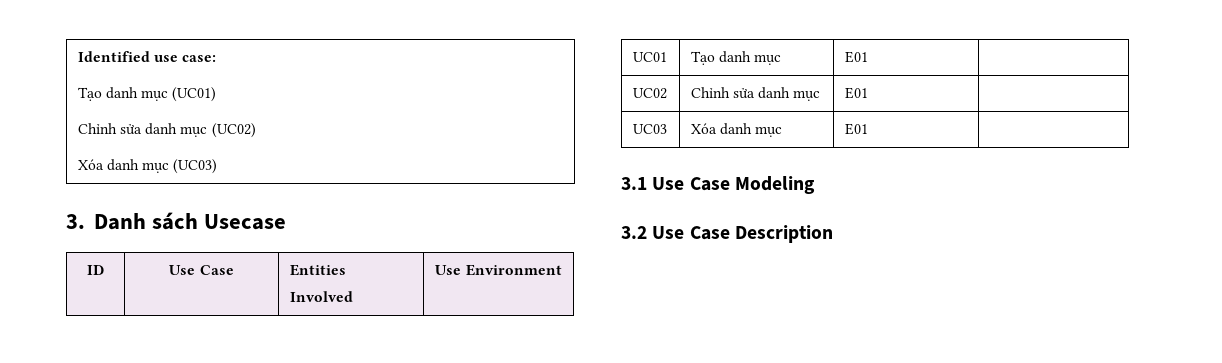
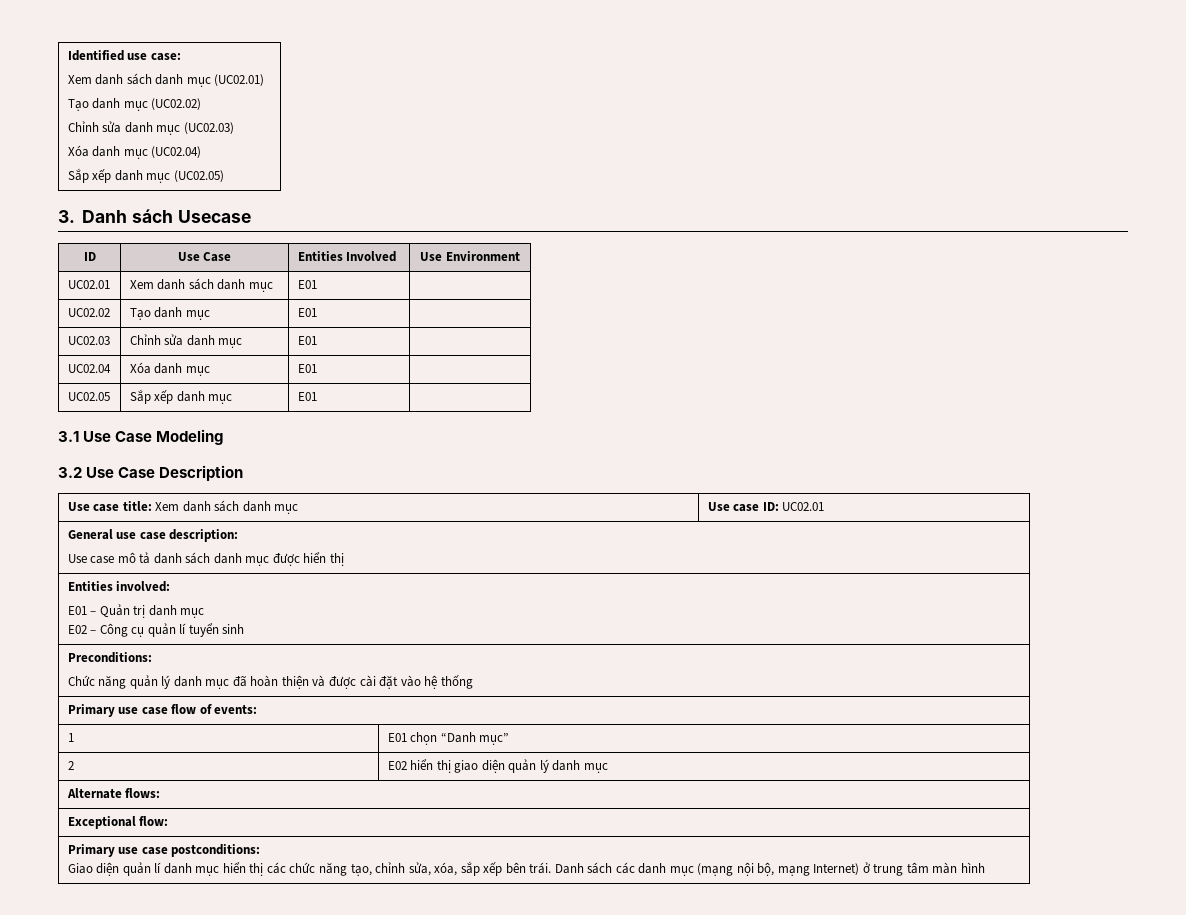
[77,87,217,102] [77,123,256,138] [77,159,218,174] // Tạo danh mục (UC01) // Chỉnh sửa danh mục (UC02) // Xóa danh mục (UC03) -> [67,73,265,87] [67,98,202,111] [67,121,234,135] [67,145,202,159] [67,168,224,183] // Xem danh sách danh mục (UC02.01) // Tạo danh mục (UC02.02) // Chỉnh sửa danh mục (UC02.03) // Xóa danh mục (UC02.04) // Sắp xếp danh mục (UC02.05)
[632,52,667,62] UC01 -> [67,280,110,289] [129,278,273,292] [297,280,317,289] [67,308,110,317] UC02.01 | Xem danh sách danh mục | E01 | // UC02.02
[632,88,667,99] UC02 -> [67,336,110,345] UC02.03
[632,124,667,134] UC03 -> [67,364,111,373] UC02.04
(868, 129) none -> [67,392,110,401] [129,389,233,404] [297,392,317,401] // UC02.05 | Sắp xếp danh mục | E01 |
(833, 234) none -> [67,500,299,514] [707,502,825,512] [67,529,239,542] [67,552,344,566] [67,581,171,592] [67,604,205,618] [67,623,245,637] [67,652,152,663] [67,675,473,689] [67,704,258,717] [67,733,74,742] [387,732,510,745] [67,761,74,770] [387,759,608,773] [66,788,161,799] [67,816,169,829] [67,844,261,857] [67,861,985,876] // Use case title: Xem danh sách danh mục | Use case ID: UC02.01 // General use case description: // Use case mô tả danh sách danh mục được hiển thị // Entities involved: // E01 – Quản trị danh mục // E02 – Công cụ quản lí tuyển sinh // Preconditions: // Chức năng quản lý danh mục đã hoàn thiện và được cài đặt vào hệ thống // Primary use case flow of events: // 1 | E01 chọn “Danh mục” // 2 | E02 hiển thị giao diện quản lý danh mục // Alternate flows: // Exceptional flow: // Primary use case postconditions: // Giao diện quản lí danh mục hiển thị các chức năng tạo, chỉnh sửa, xóa, sắp xếp bên trái. Danh sách các danh mục (mạng nội bộ, mạng Internet) ở trung tâm màn hình

